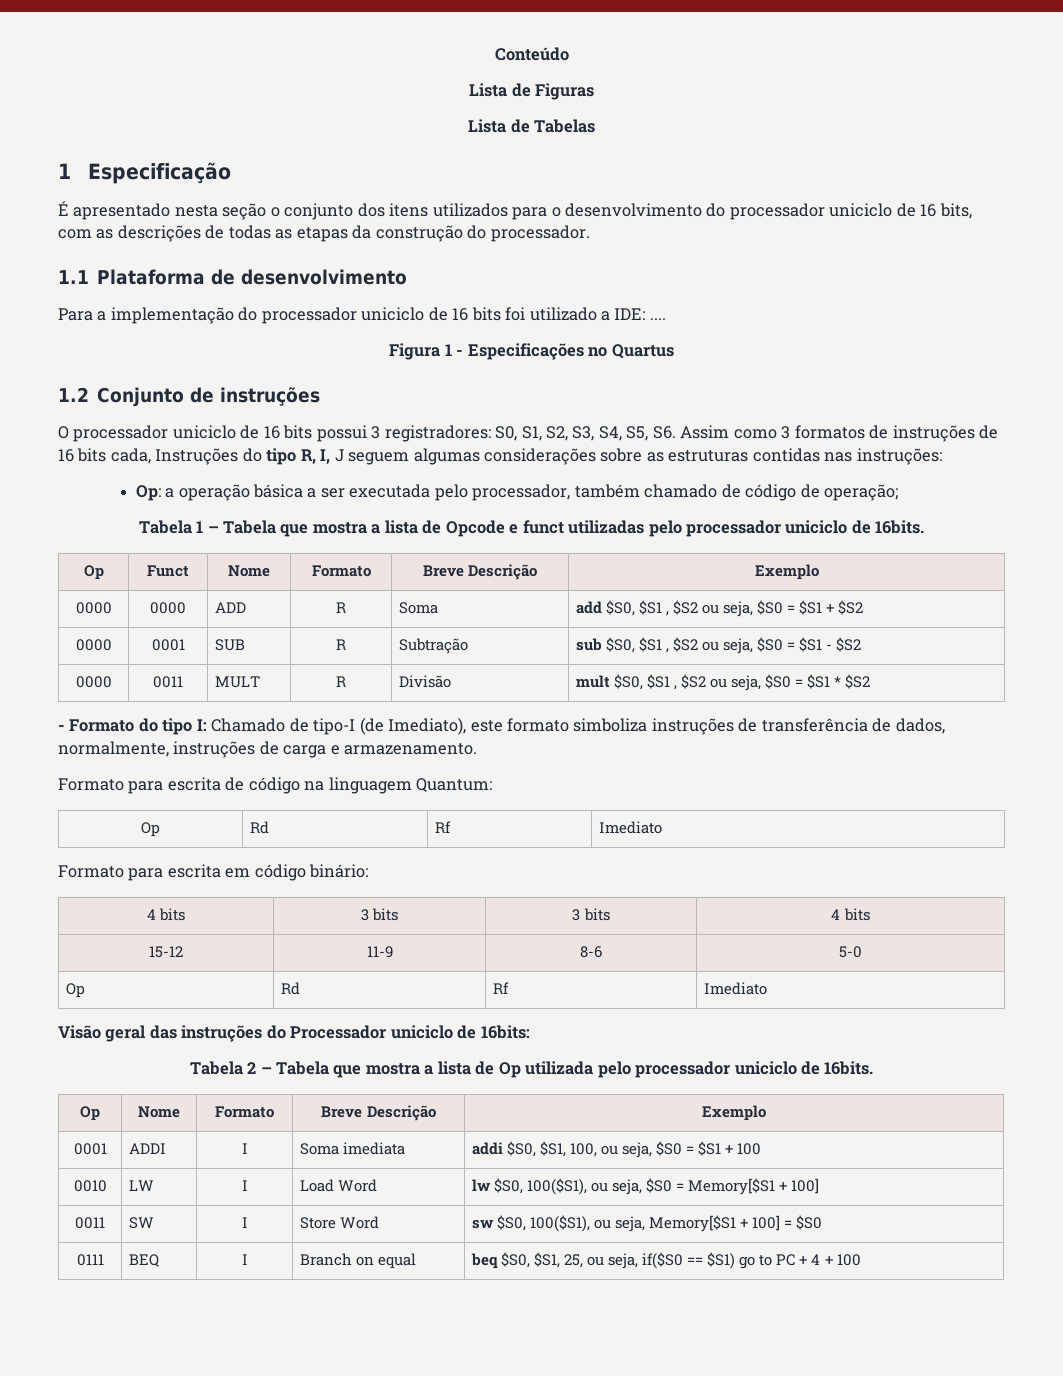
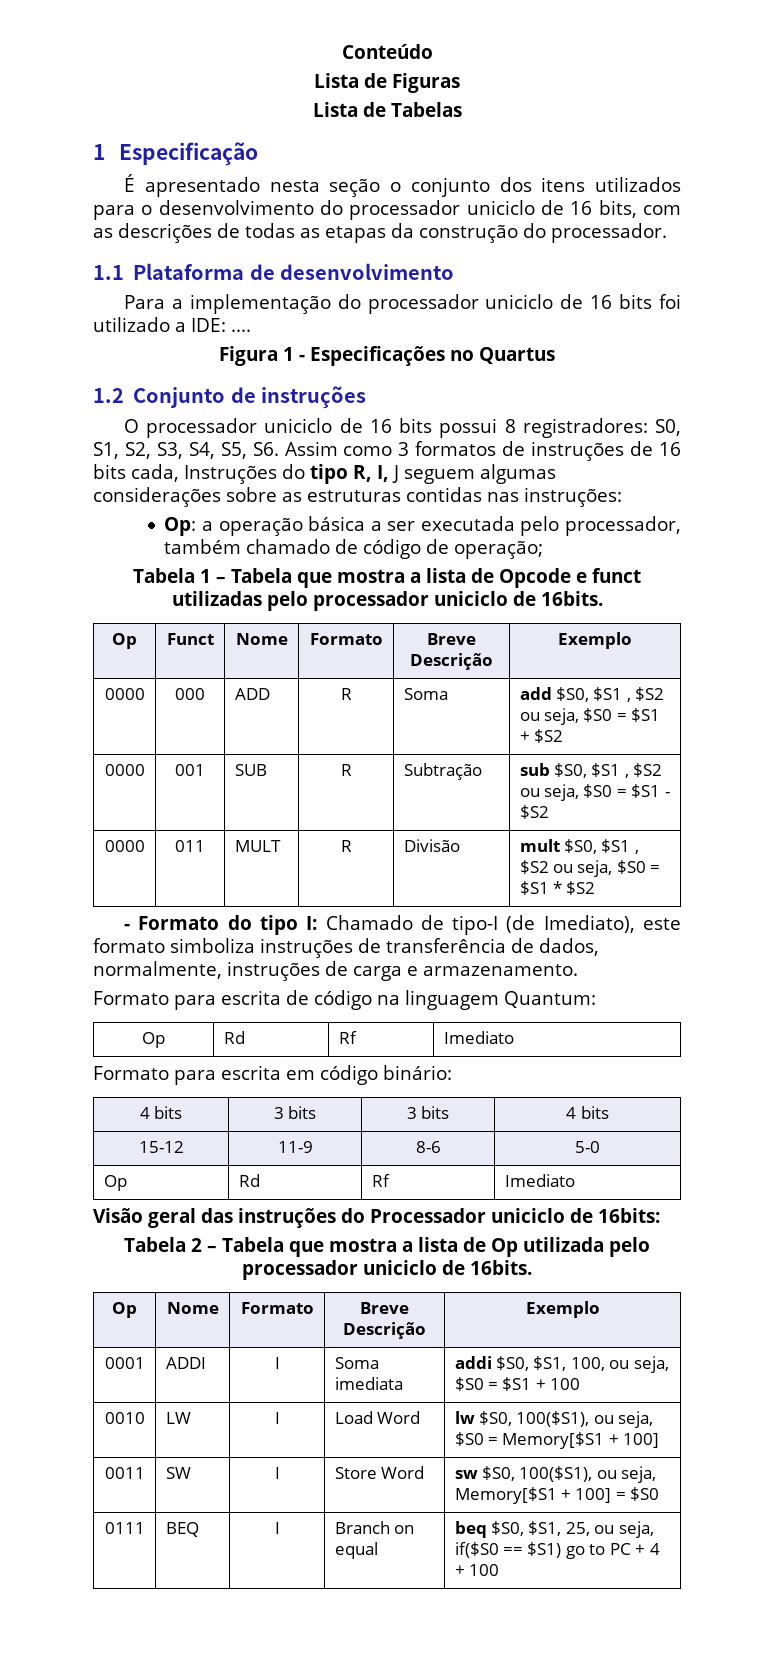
[371,426,381,439] 3 -> [504,419,516,433] 8
[150,602,186,614] 0000 -> [175,688,205,700] 000
[151,639,185,651] 0001 -> [175,764,205,776] 001
[153,676,183,688] 0011 -> [175,840,205,852] 011

